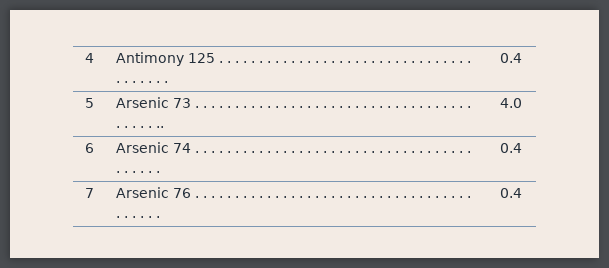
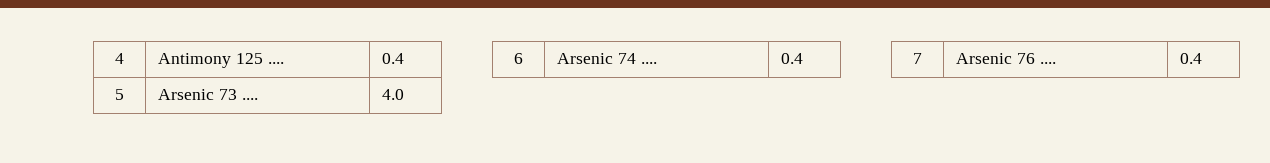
[219,61,472,63] [116,81,169,83] [500,53,523,63] [85,98,94,108] [116,97,472,108] [116,126,165,128] [500,98,523,108] [85,143,94,153] [116,142,472,153] [116,171,161,173] [500,143,523,153] [85,188,94,198] [116,187,472,198] [116,216,161,218] . . . . . . . . . . . . . . . . . . . . . . . . . . . . . . . . . . . . . . . | 0.4 // 5 | Arsenic 73 . . . . . . . . . . . . . . . . . . . . . . . . . . . . . . . . . . . . . . . . .. | 4.0 // 6 | Arsenic 74 . . . . . . . . . . . . . . . . . . . . . . . . . . . . . . . . . . . . . . . . . | 0.4 // 7 | Arsenic 76 . . . . . . . . . . . . . . . . . . . . . . . . . . . . . . . . . . . . . . . . . -> [267,62,284,64] [382,53,405,64] [115,89,124,100] [158,89,258,100] [382,89,405,100] [514,53,523,64] [557,53,657,64] [781,53,804,64] [913,53,922,64] [956,53,1056,64] .... | 0.4 // 5 | Arsenic 73 .... | 4.0 // 6 | Arsenic 74 .... | 0.4 // 7 | Arsenic 76 ....

